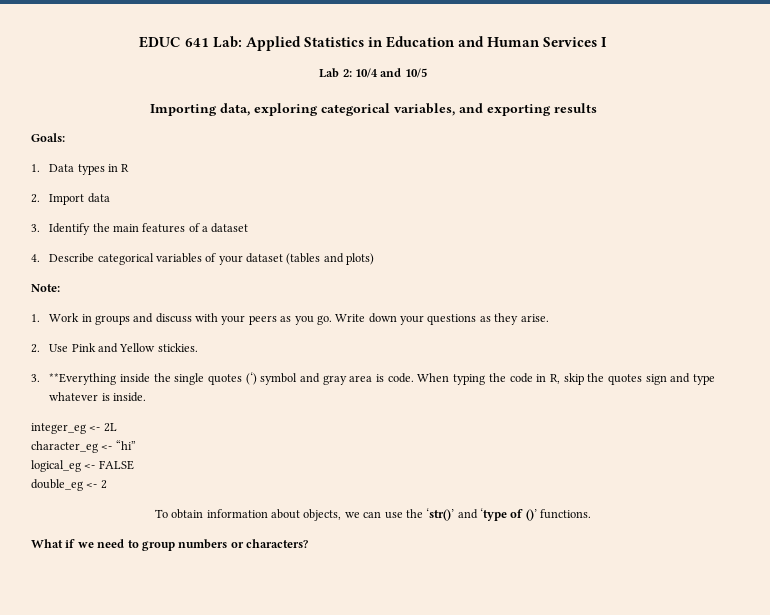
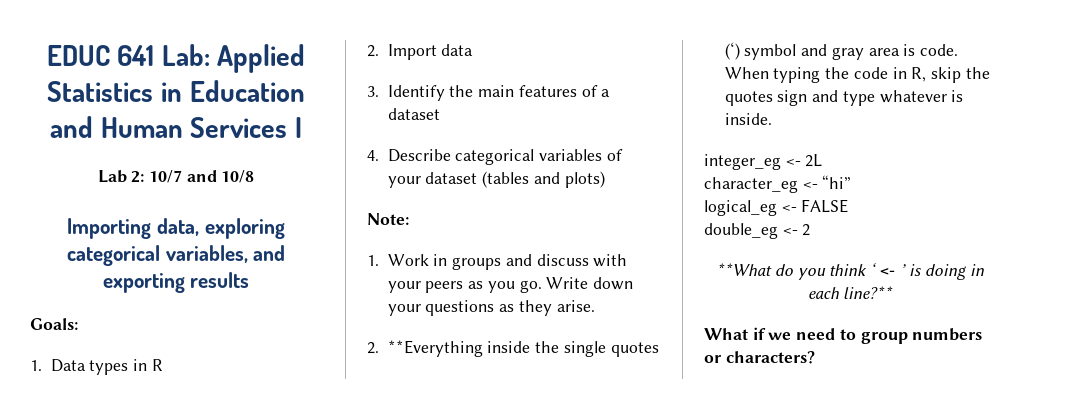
[355,68,427,78] 10/4 and 10/5 -> [149,170,255,183] 10/7 and 10/8
[49,343,198,353] [31,374,40,382] Use Pink and Yellow stickies. // 3. -> (379, 348) none
[154,508,592,521] To obtain information about objects, we can use the ‘str()’ and ‘type of ()’ functions. -> [716,263,985,280] [807,286,894,299] **What do you think ‘ <- ’ is doing in each line?**

